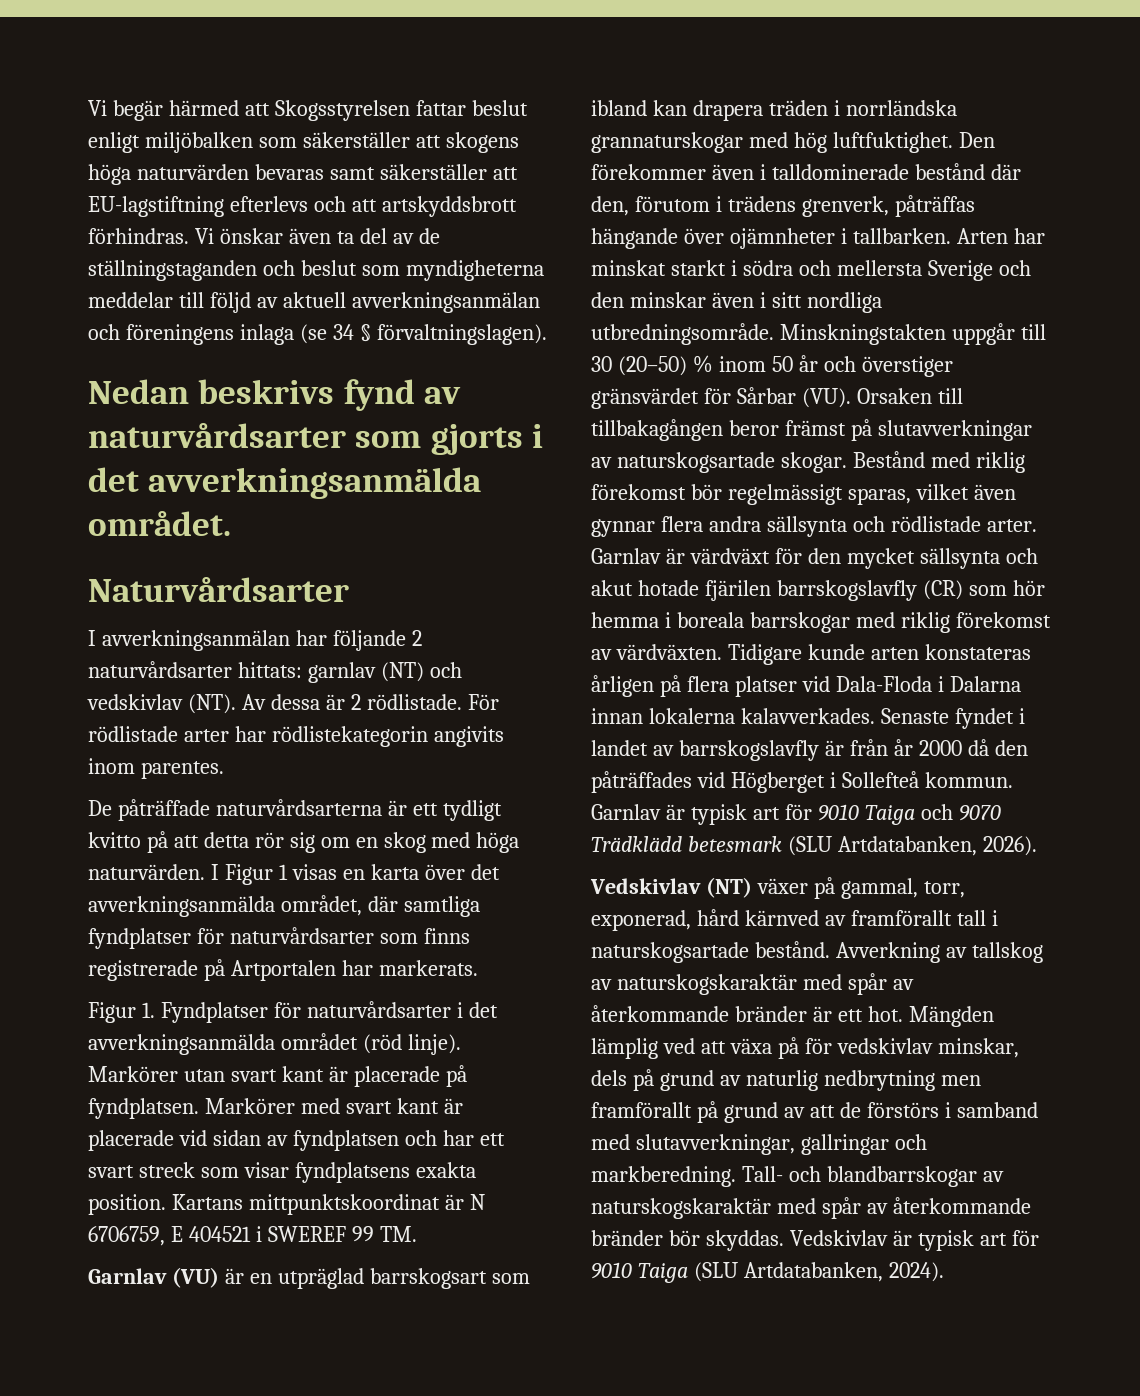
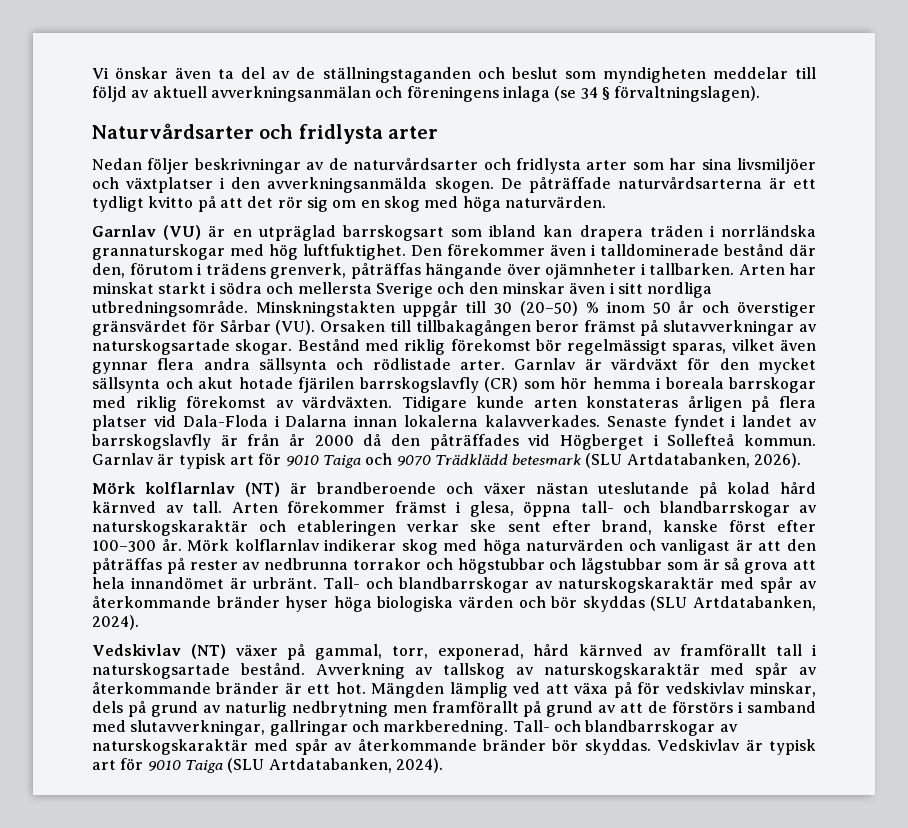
[88,100,528,121] [88,132,519,153] [88,164,518,185] [88,196,517,217] [88,228,214,244] Vi begär härmed att Skogsstyrelsen fattar beslut enligt miljöbalken som säkerställer att skogens höga naturvärden bevaras samt säkerställer att EU-lagstiftning efterlevs och att artskyddsbrott förhindras. Vi -> [92,67,109,79] Vi
[405,260,544,281] myndigheterna -> [602,67,706,83] myndigheten
[88,379,461,411] [88,423,543,455] [88,467,482,499] [88,511,231,536] [88,577,349,602] [88,630,422,651] [88,661,462,683] [87,694,499,714] [88,726,504,747] [88,758,224,779] Nedan beskrivs fynd av naturvårdsarter som gjorts i det avverkningsanmälda området. // Naturvårdsarter // I avverkningsanmälan har följande 2 naturvårdsarter hittats: garnlav (NT) och vedskivlav (NT). Av dessa är 2 rödlistade. För rödlistade arter har rödlistekategorin angivits inom parentes. // -> [92,123,439,144] [92,158,816,174] [92,177,494,193] Naturvårdsarter och fridlysta arter // Nedan följer beskrivningar av de naturvårdsarter och fridlysta arter som har sina livsmiljöer och växtplatser i den avverkningsanmälda skogen.
[203,832,249,848] detta -> [247,196,274,208] det
[210,864,500,885] [88,895,480,917] [88,927,470,949] [88,959,478,981] [88,1001,498,1023] [88,1033,461,1055] [88,1065,467,1087] [88,1098,463,1119] [88,1130,505,1151] [88,1162,476,1183] [88,1194,485,1215] [88,1226,417,1246] I Figur 1 visas en karta över det avverkningsanmälda området, där samtliga fyndplatser för naturvårdsarter som finns registrerade på Artportalen har markerats. // Figur 1. Fyndplatser för naturvårdsarter i det avverkningsanmälda området (röd linje). Markörer utan svart kant är placerade på fyndplatsen. Markörer med svart kant är placerade vid sidan av fyndplatsen och har ett svart streck som visar fyndplatsens exakta position. Kartans mittpunktskoordinat är N 6706759, E 404521 i SWEREF 99 TM. -> (606, 202) none
(1037, 846) none -> [92,482,817,498] [92,501,817,517] [92,520,817,536] [92,539,817,555] [92,558,817,574] [92,577,818,593] [92,596,817,612] [92,615,139,630] // Mörk kolflarnlav (NT) är brandberoende och växer nästan uteslutande på kolad hård kärnved av tall. Arten förekommer främst i glesa, öppna tall- och blandbarrskogar av naturskogskaraktär och etableringen verkar ske sent efter brand, kanske först efter 100–300 år. Mörk kolflarnlav indikerar skog med höga naturvärden och vanligast är att den påträffas på rester av nedbrunna torrakor och högstubbar och lågstubbar som är så grova att hela innandömet är urbränt. Tall- och blandbarrskogar av naturskogskaraktär med spår av återkommande bränder hyser höga biologiska värden och bör skyddas (SLU Artdatabanken, 2024).

